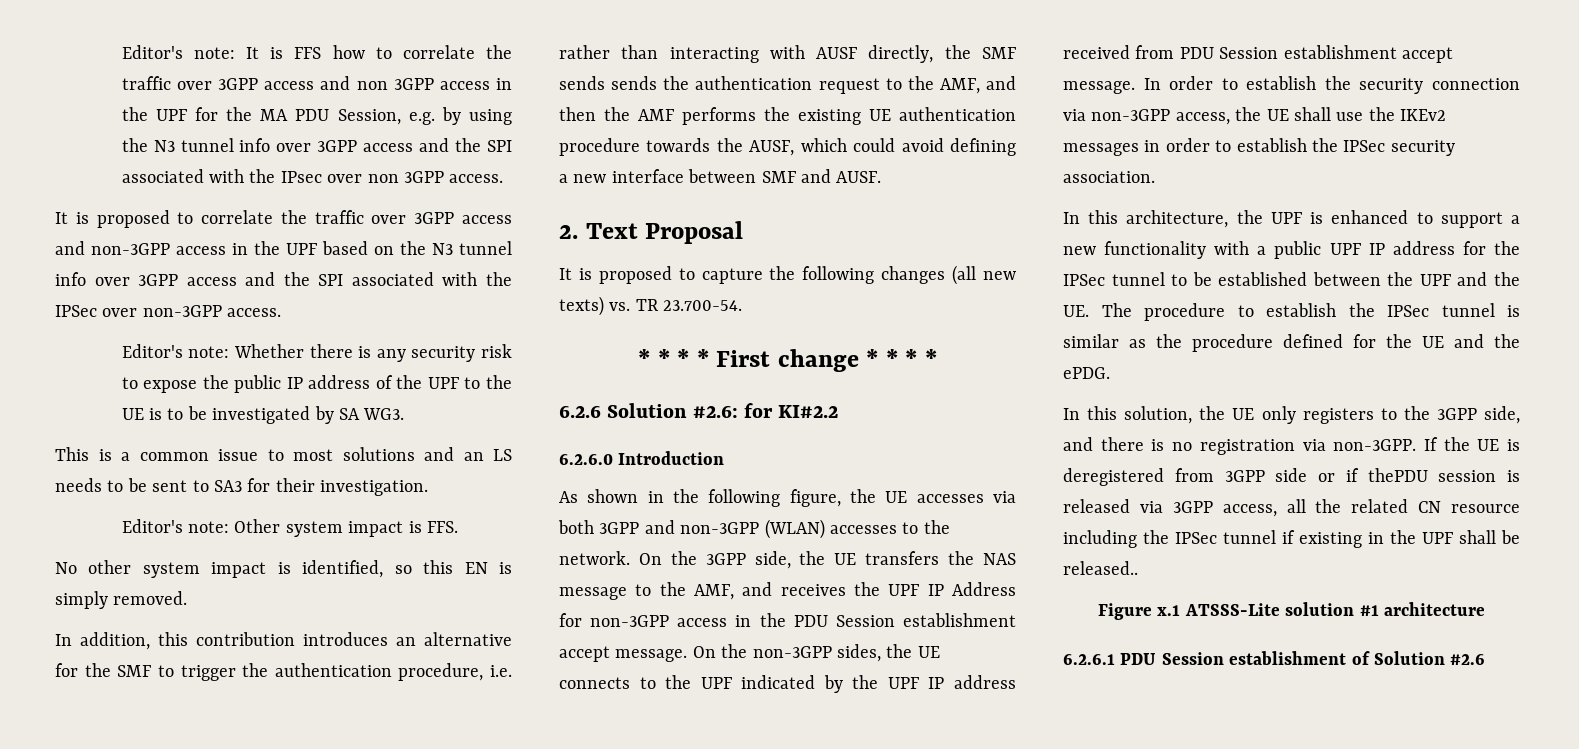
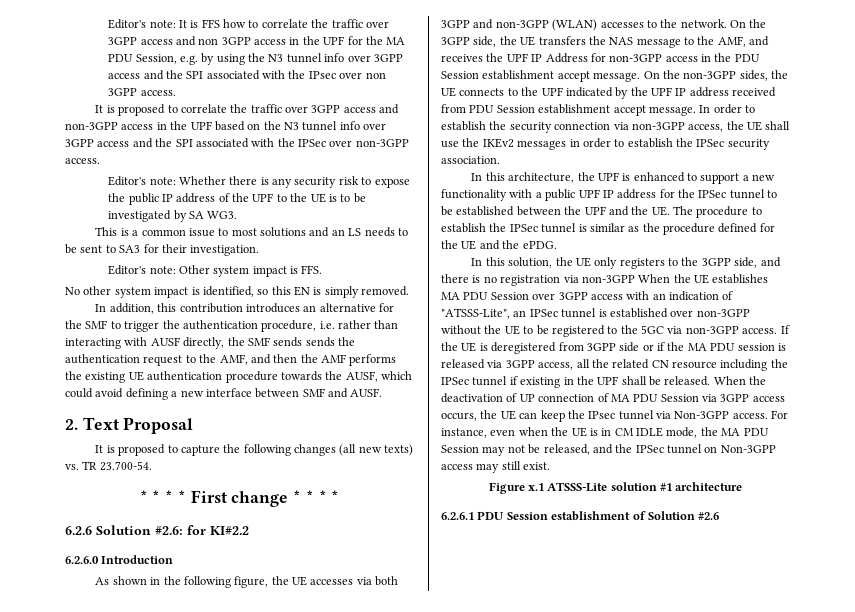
[1333,439,1417,451] non-3GPP. -> [581,274,769,284] [441,291,734,301] [441,308,750,319] [441,325,778,337] non-3GPP When the UE establishes MA PDU Session over 3GPP access with an indication of "ATSSS-Lite", an IPSec tunnel is established over non-3GPP without the UE to be registered to the 5GC via non-3GPP access.
[1367,468,1428,482] thePDU -> [667,342,736,351] the MA PDU
[1063,561,1138,575] released.. -> [664,376,767,386] [441,393,785,403] [441,410,789,422] [441,427,769,438] [441,444,776,456] [441,461,551,473] released. When the deactivation of UP connection of MA PDU Session via 3GPP access occurs, the UE can keep the IPsec tunnel via Non-3GPP access. For instance, even when the UE is in CM IDLE mode, the MA PDU Session may not be released, and the IPSec tunnel on Non-3GPP access may still exist.

